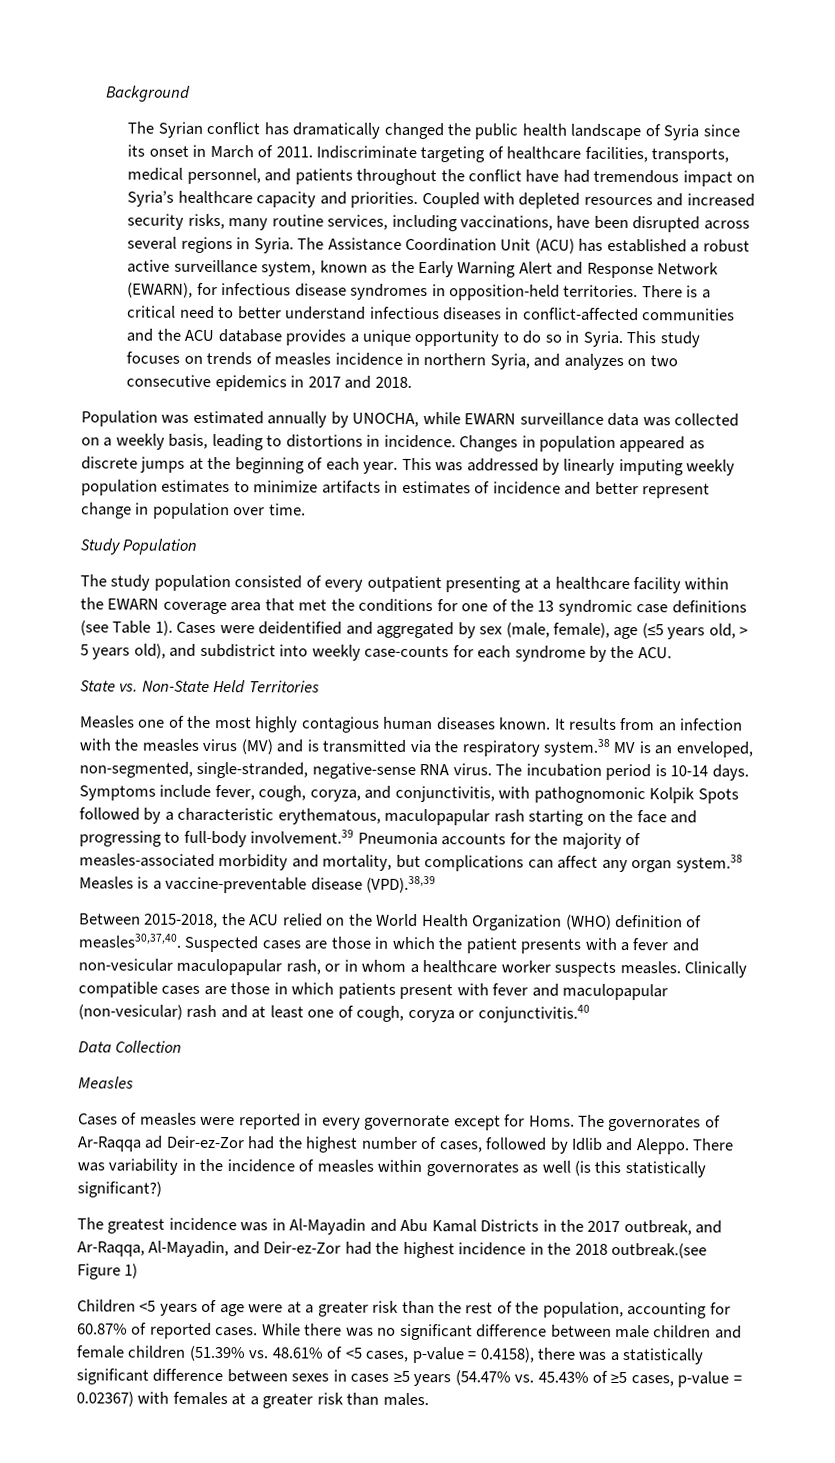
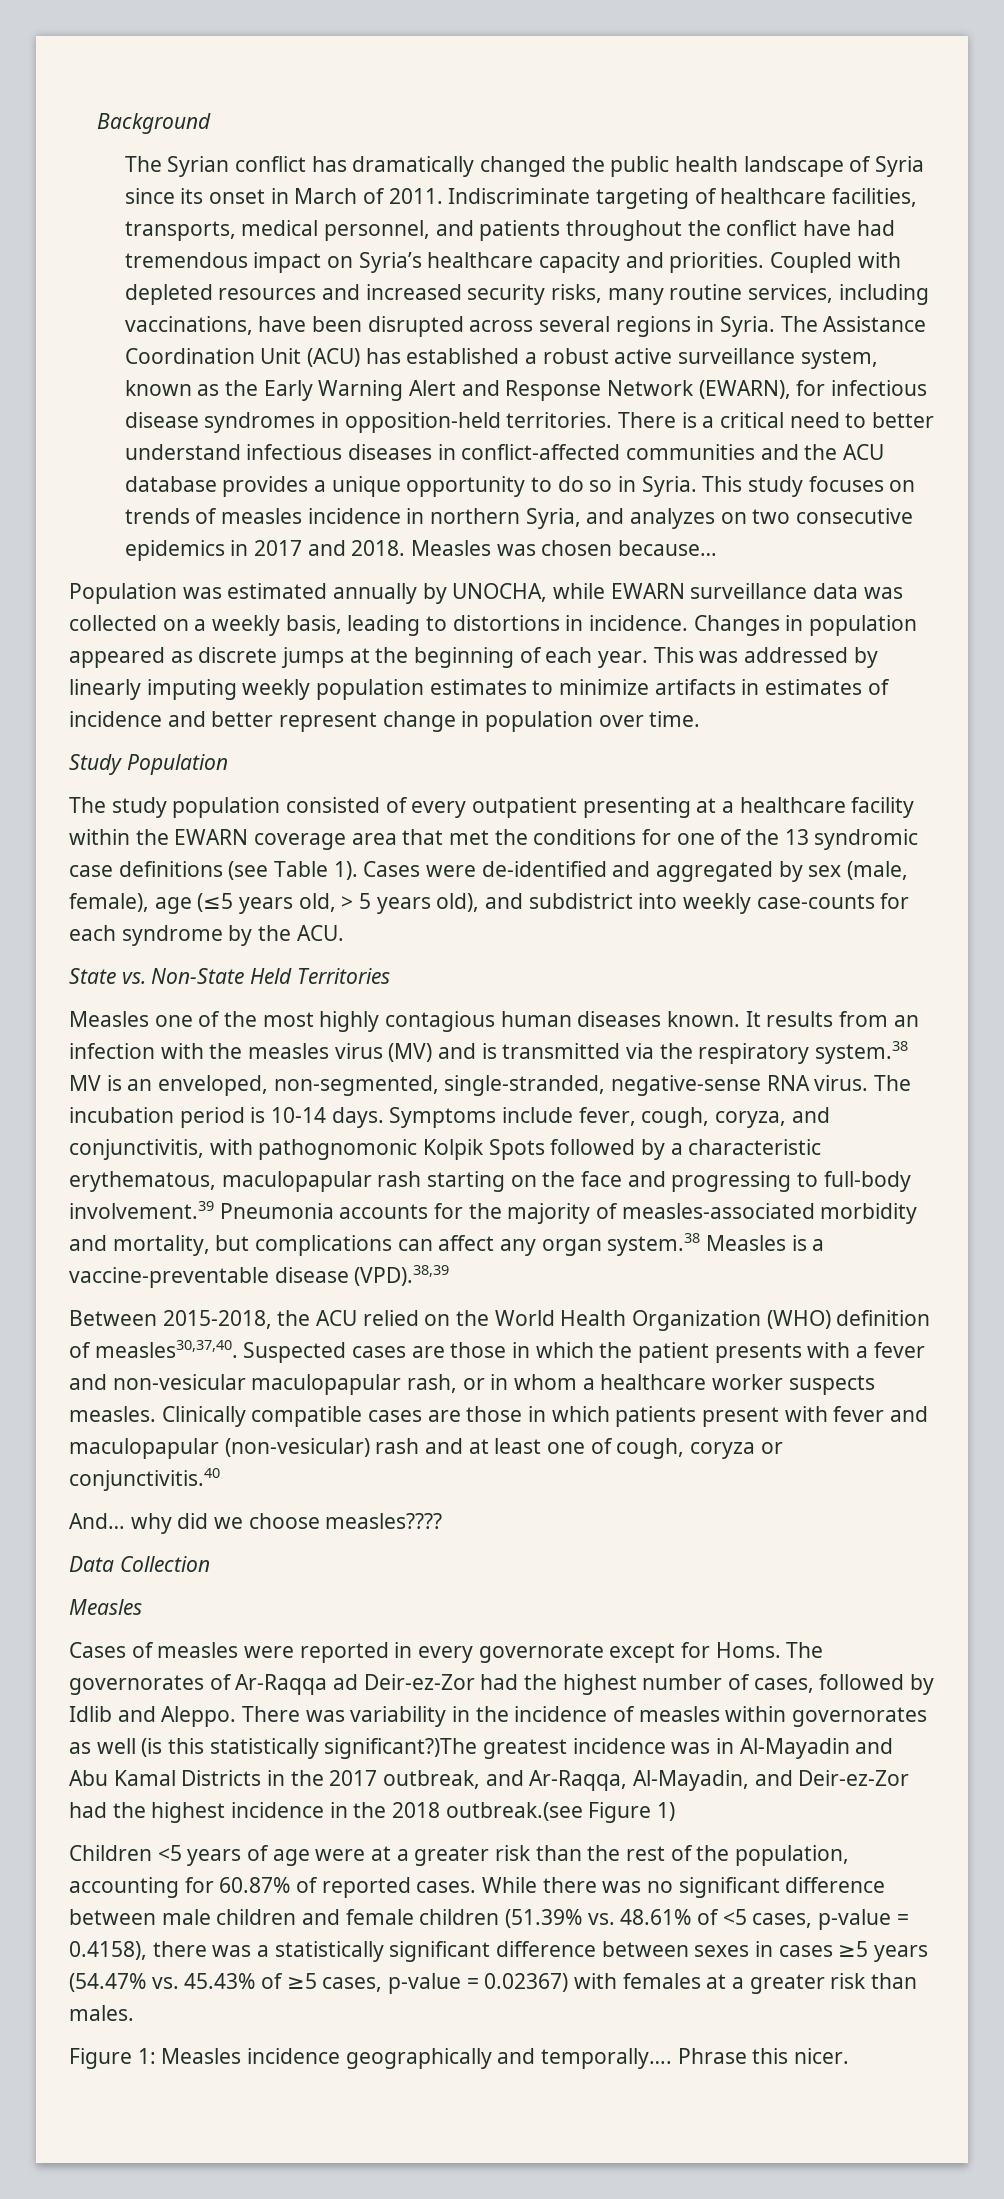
(412, 382) none -> [410,540,717,556] Measles was chosen because…
[258,621,343,635] deidentified -> [481,861,607,877] de-identified
(590, 1013) none -> [69,1513,443,1534] // And… why did we choose measles????
[77,1181,162,1198] [77,1217,104,1230] significant?) // The -> [324,1738,478,1759] significant?)The
(429, 1399) none -> [69,2048,850,2069] // Figure 1: Measles incidence geographically and temporally…. Phrase this nicer.

